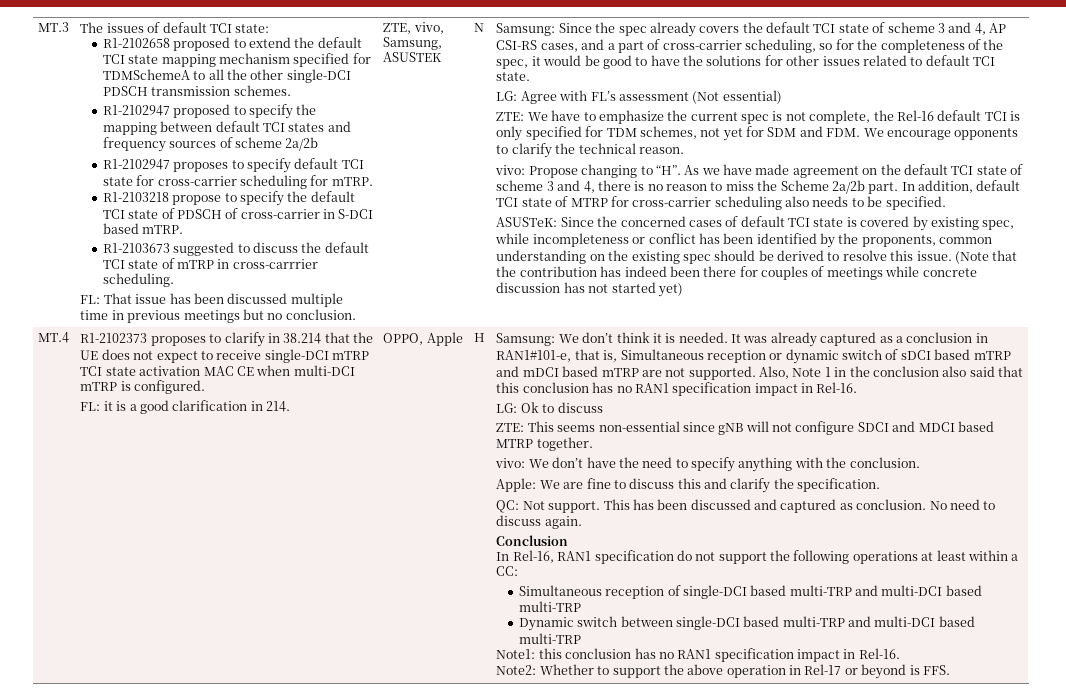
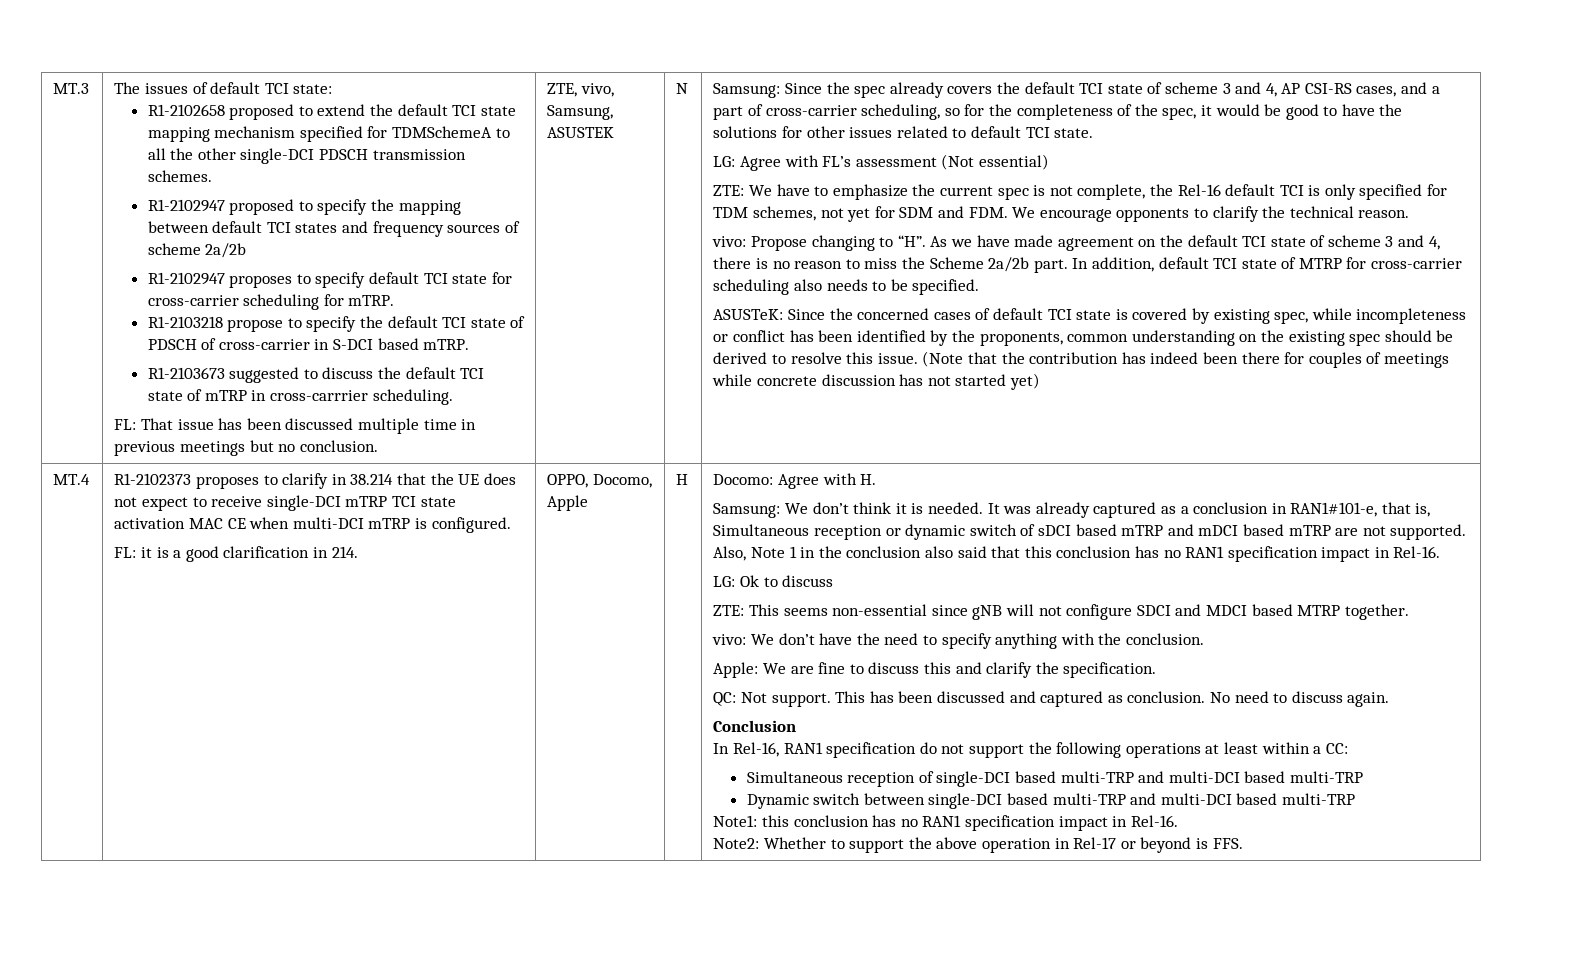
(424, 339) none -> [593,474,653,488] Docomo,
(486, 337) none -> [713,473,877,489] Docomo: Agree with H. //

